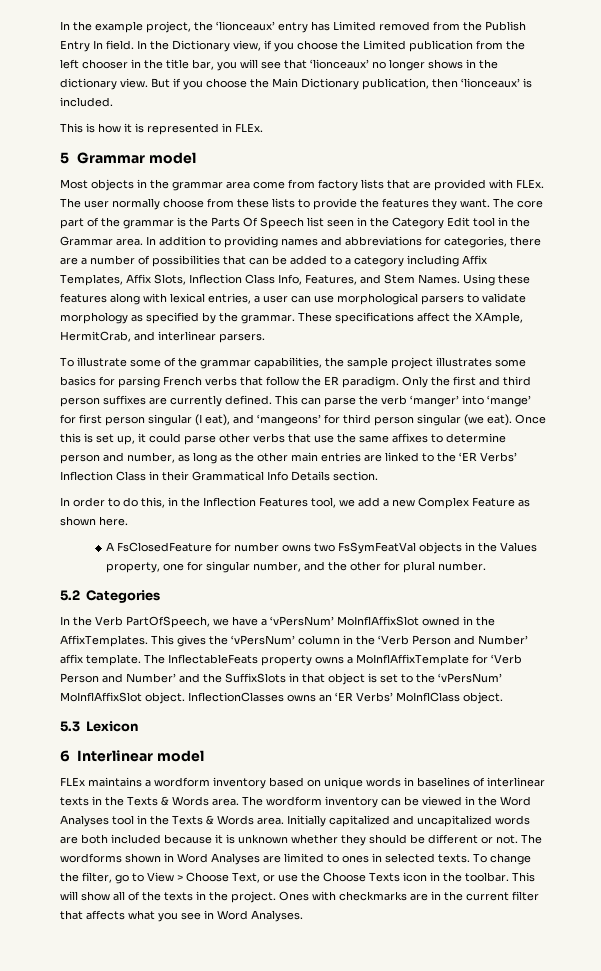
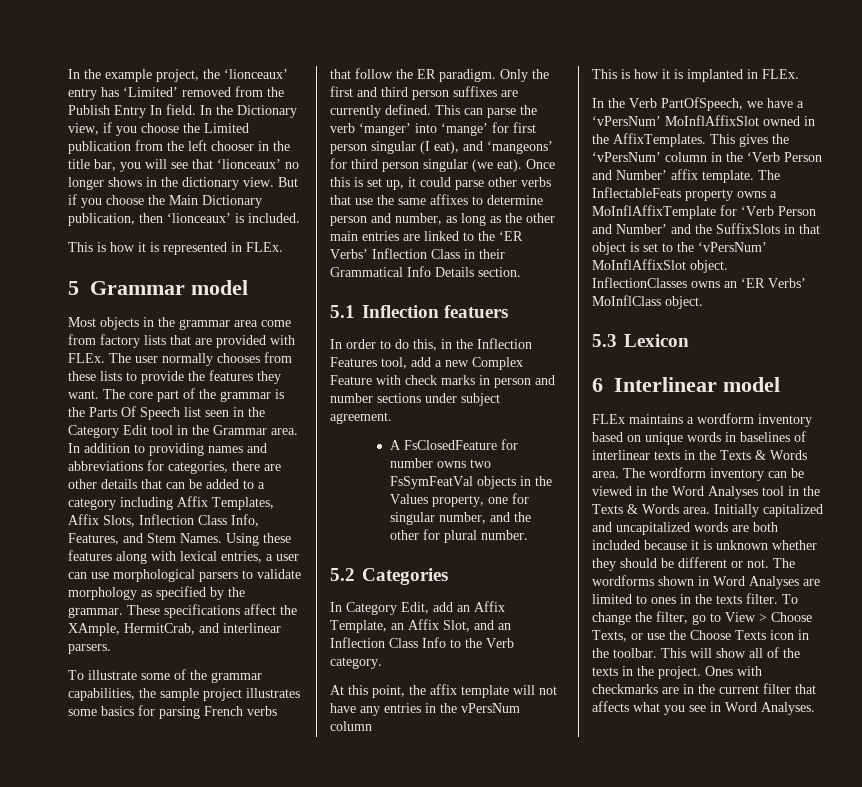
[333,21,376,31] Limited -> [123,87,178,97] ‘Limited’
[163,198,204,208] choose -> [217,353,260,363] chooses
[81,255,220,267] a number of possibilities -> [68,479,137,489] other details
(378, 476) none -> [330,305,509,318] // 5.1 Inflection featuers
[339,499,355,507] we -> (407, 363) none
[518,499,530,507] [60,516,128,526] as shown here. -> [376,375,555,388] [330,393,500,406] [330,412,392,424] with check marks in person and number sections under subject agreement.
(160, 596) none -> [330,601,505,615] [330,619,511,633] [330,637,514,648] [330,657,382,669] [330,684,557,698] [330,703,520,716] [330,721,372,731] [592,69,799,82] // In Category Edit, add an Affix Template, an Affix Slot, and an Inflection Class Info to the Verb category. // At this point, the affix template will not have any entries in the vPersNum column // This is how it is implanted in FLEx.
[385,853,470,863] selected texts. -> [695,593,778,604] the texts filter.
[232,872,260,883] Text, -> [592,630,627,642] Texts,

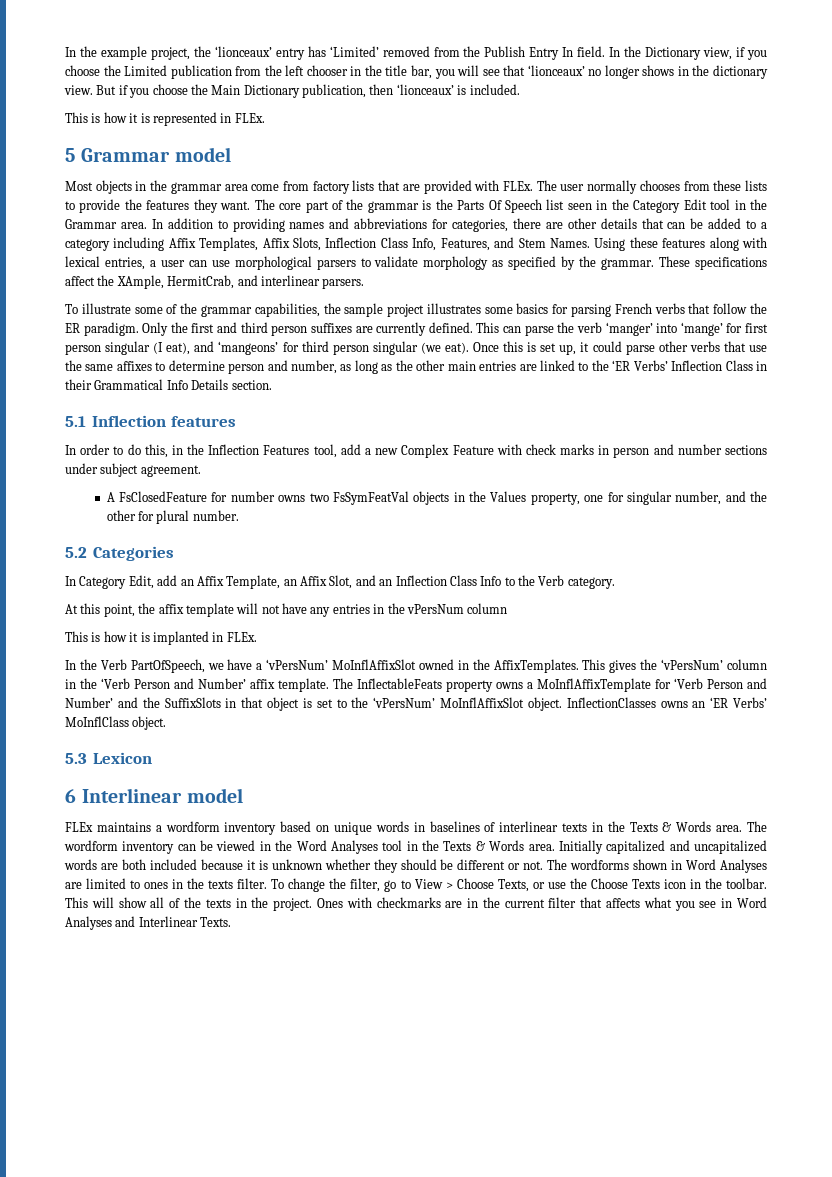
[444,305,509,318] featuers -> [170,416,236,427] features
[761,702,815,715] Analyses. -> [65,916,232,930] Analyses and Interlinear Texts.

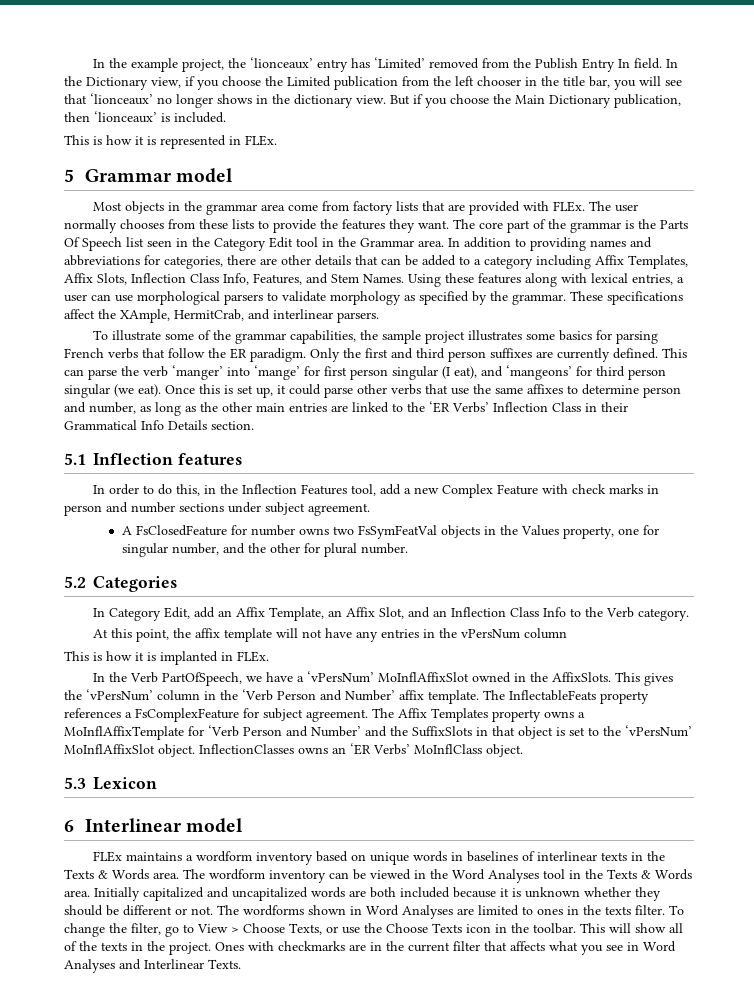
[493,659,579,673] AffixTemplates. -> [552,672,612,682] AffixSlots.
(493, 686) none -> [64,708,541,722] references a FsComplexFeature for subject agreement. The Affix Templates property

